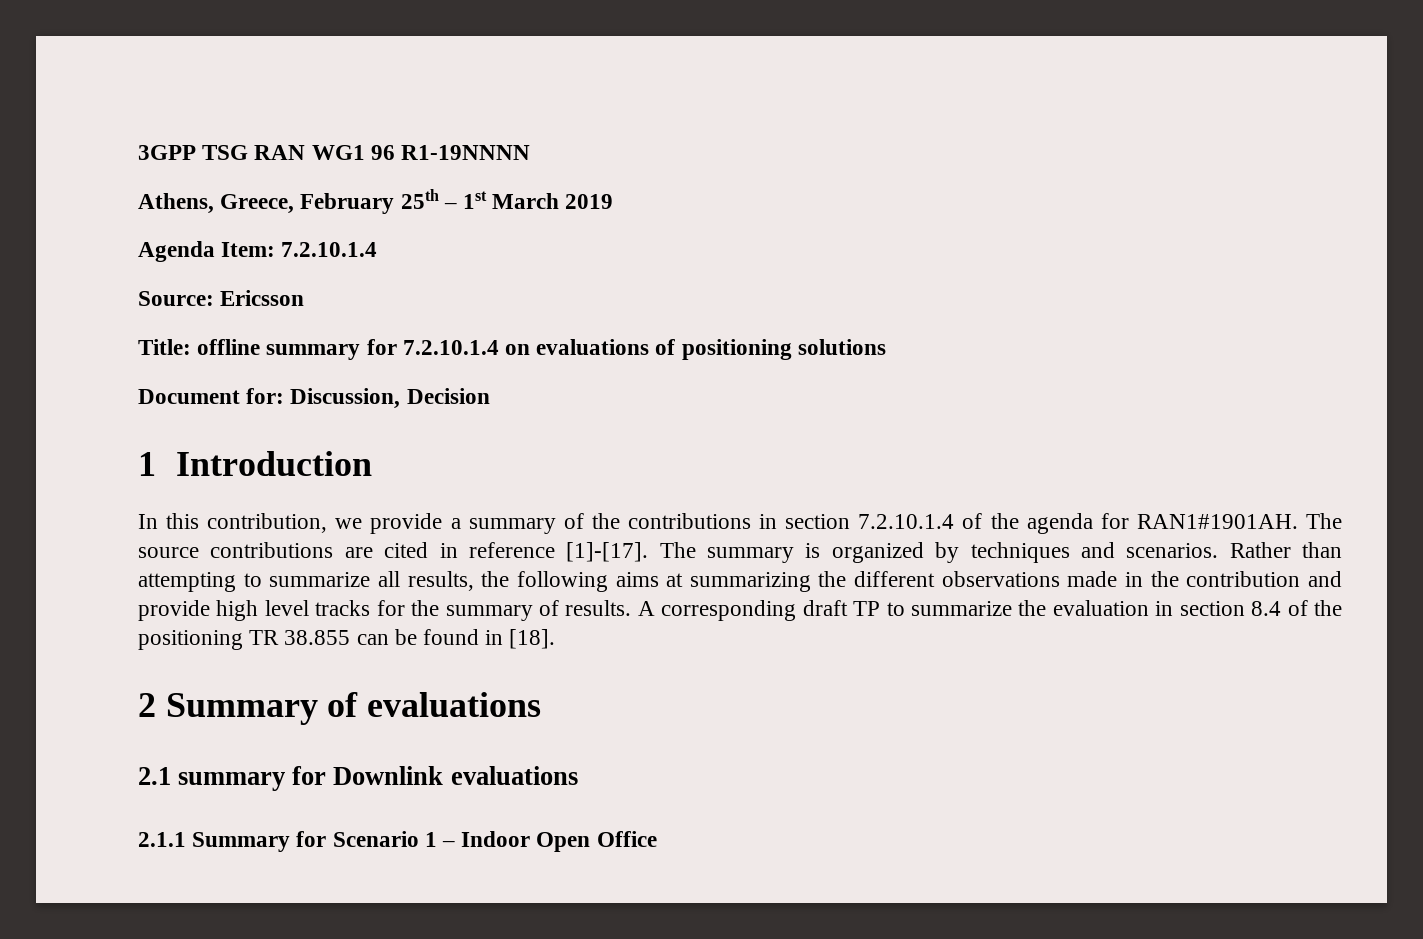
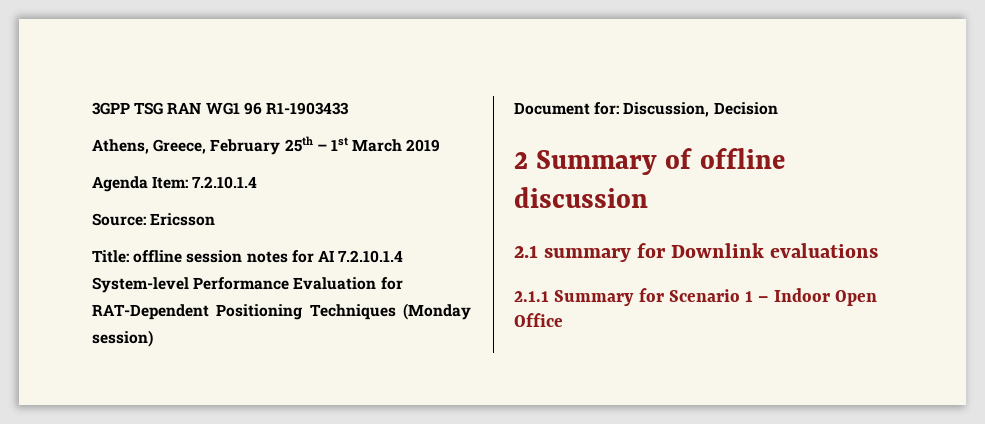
[401,145,531,160] R1-19NNNN -> [265,102,349,115] R1-1903433
[266,339,886,360] [138,388,490,409] [138,451,373,476] [138,513,1342,534] [138,542,1342,563] [138,571,1342,592] [138,600,1342,621] [138,629,556,650] summary for 7.2.10.1.4 on evaluations of positioning solutions // Document for: Discussion, Decision // 1 Introduction // In this contribution, we provide a summary of the contributions in section 7.2.10.1.4 of the agenda for RAN1#1901AH. The source contributions are cited in reference [1]-[17]. The summary is organized by techniques and scenarios. Rather than attempting to summarize all results, the following aims at summarizing the different observations made in the contribution and provide high level tracks for the summary of results. A corresponding draft TP to summarize the evaluation in section 8.4 of the positioning TR 38.855 can be found in [18]. -> [186,250,404,263] [92,277,403,293] [92,303,471,320] [92,330,153,347] [514,102,778,117] session notes for AI 7.2.10.1.4 System-level Performance Evaluation for RAT-Dependent Positioning Techniques (Monday session) // Document for: Discussion, Decision
[367,692,542,717] evaluations -> [699,148,785,169] [514,187,648,208] offline discussion

